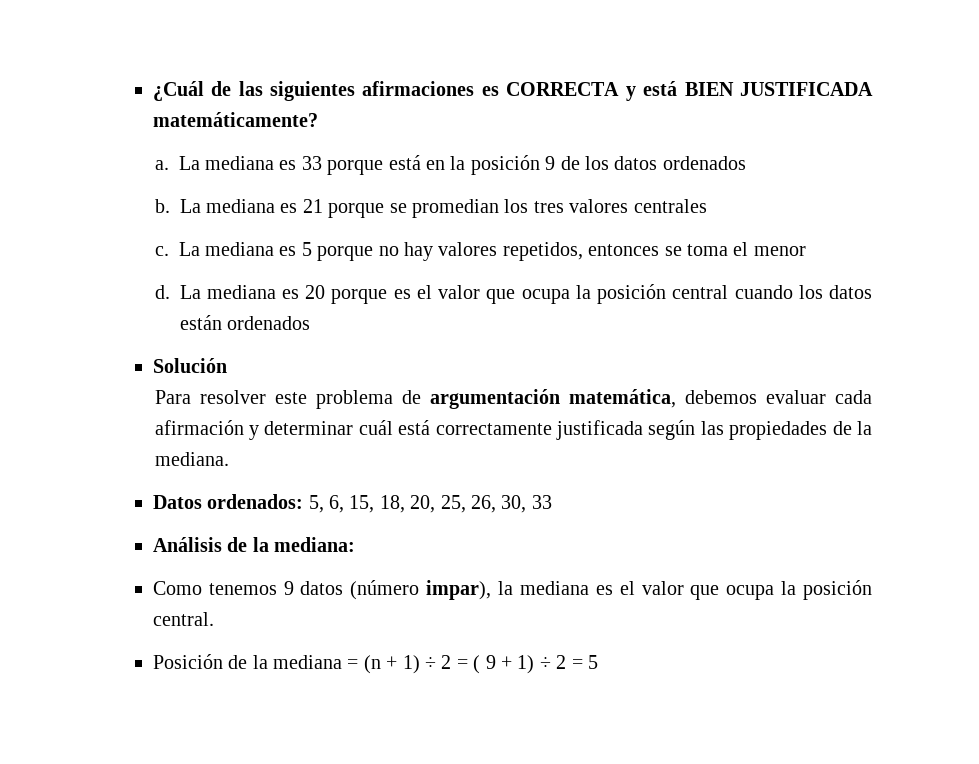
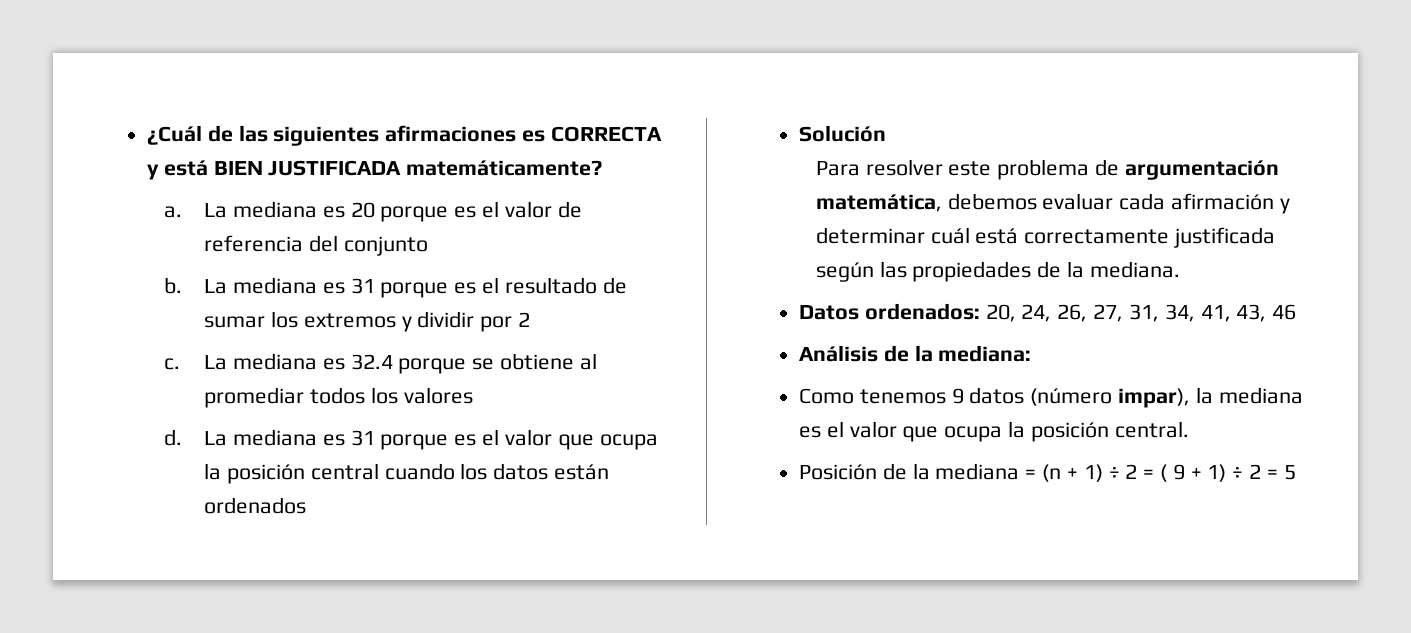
[301,155,746,175] [154,199,707,218] [154,242,806,261] 33 porque está en la posición 9 de los datos ordenados // b. La mediana es 21 porque se promedian los tres valores centrales // c. La mediana es 5 porque no hay valores repetidos, entonces se toma el menor -> [350,201,582,222] [204,235,428,256] [163,277,627,298] [204,311,531,332] [163,353,597,374] [204,387,473,408] 20 porque es el valor de referencia del conjunto // b. La mediana es 31 porque es el resultado de sumar los extremos y dividir por 2 // c. La mediana es 32.4 porque se obtiene al promediar todos los valores
[305,285,326,299] 20 -> [350,430,375,446] 31
[308,495,552,513] 5, 6, 15, 18, 20, 25, 26, 30, 33 -> [985,304,1297,322] 20, 24, 26, 27, 31, 34, 41, 43, 46

